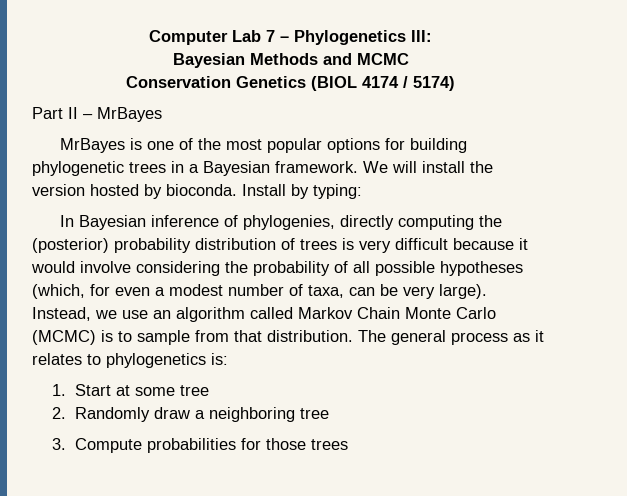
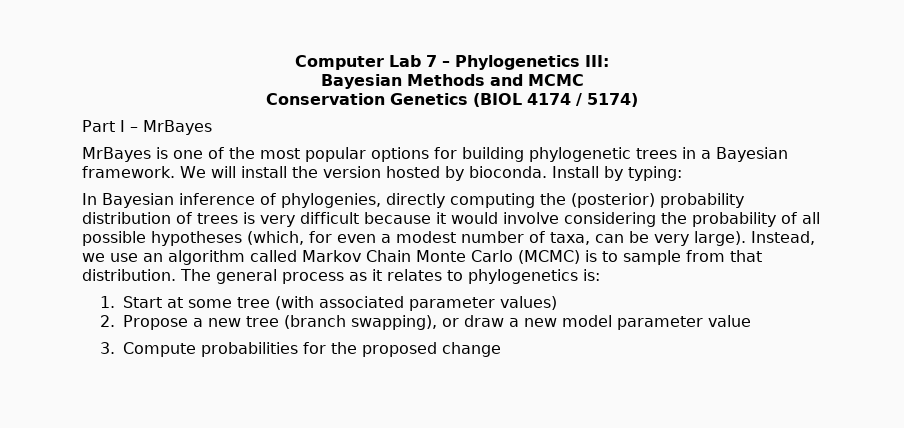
[68,107,78,119] II -> [120,120,125,132] I
[52,407,329,422] // 2. Randomly draw a neighboring tree -> [274,296,557,311] [99,315,751,330] (with associated parameter values) // 2. Propose a new tree (branch swapping), or draw a new model parameter value
[265,438,348,450] those trees -> [330,342,501,357] the proposed change

